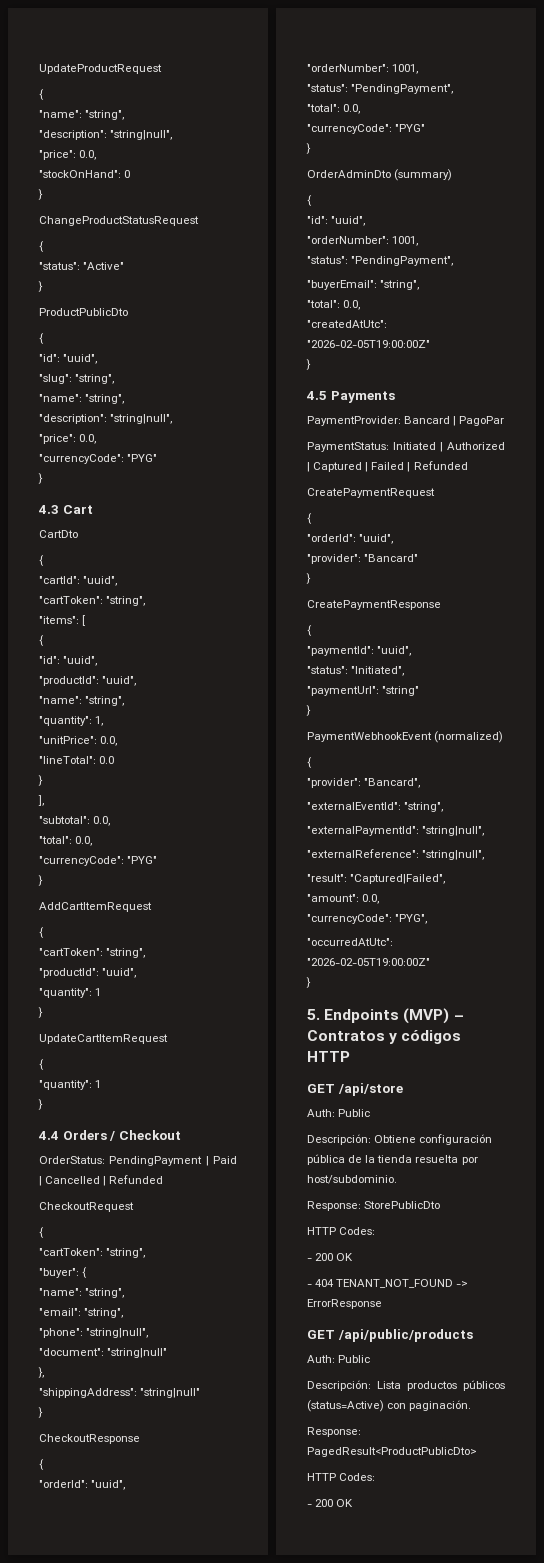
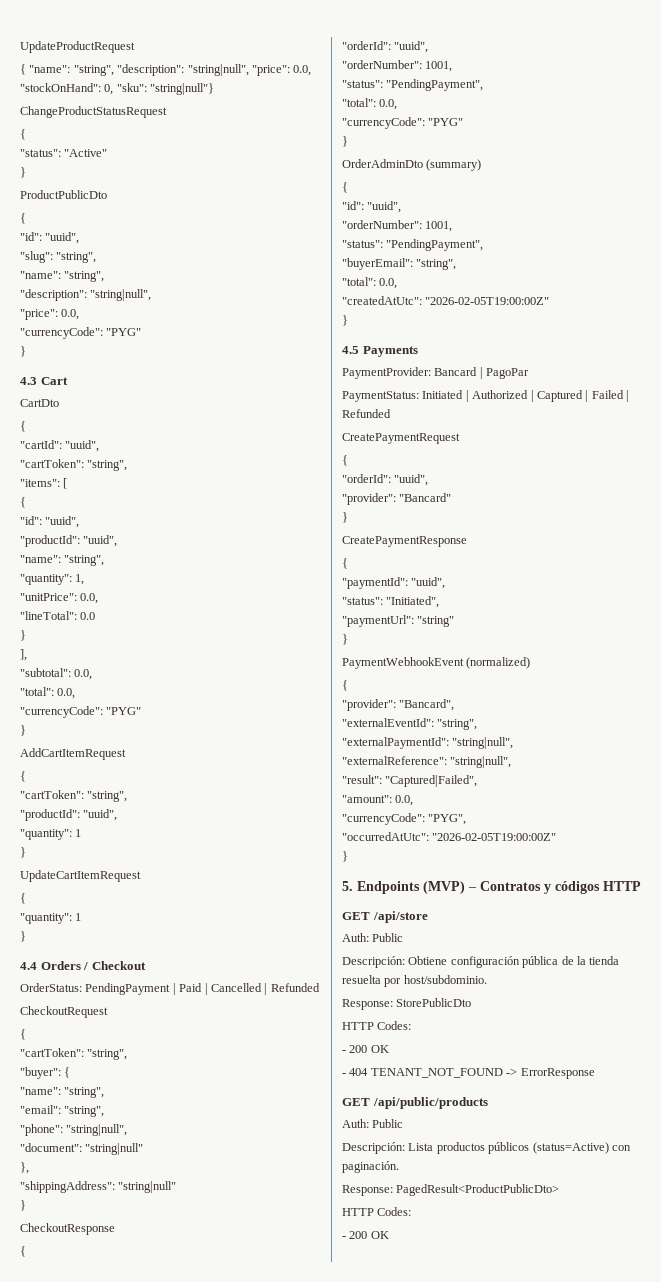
[39,110,125,120] [39,130,173,140] [39,150,97,160] [39,170,131,178] [38,189,43,200] // "name": "string", // "description": "string|null", // "price": 0.0, // "stockOnHand": 0 // } -> [29,64,312,76] [20,83,215,95] "name": "string", "description": "string|null", "price": 0.0, "stockOnHand": 0, "sku": "string|null"}

